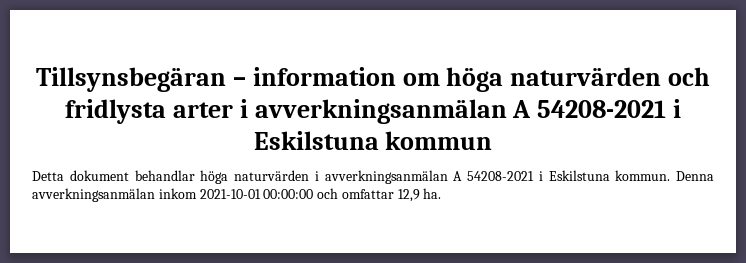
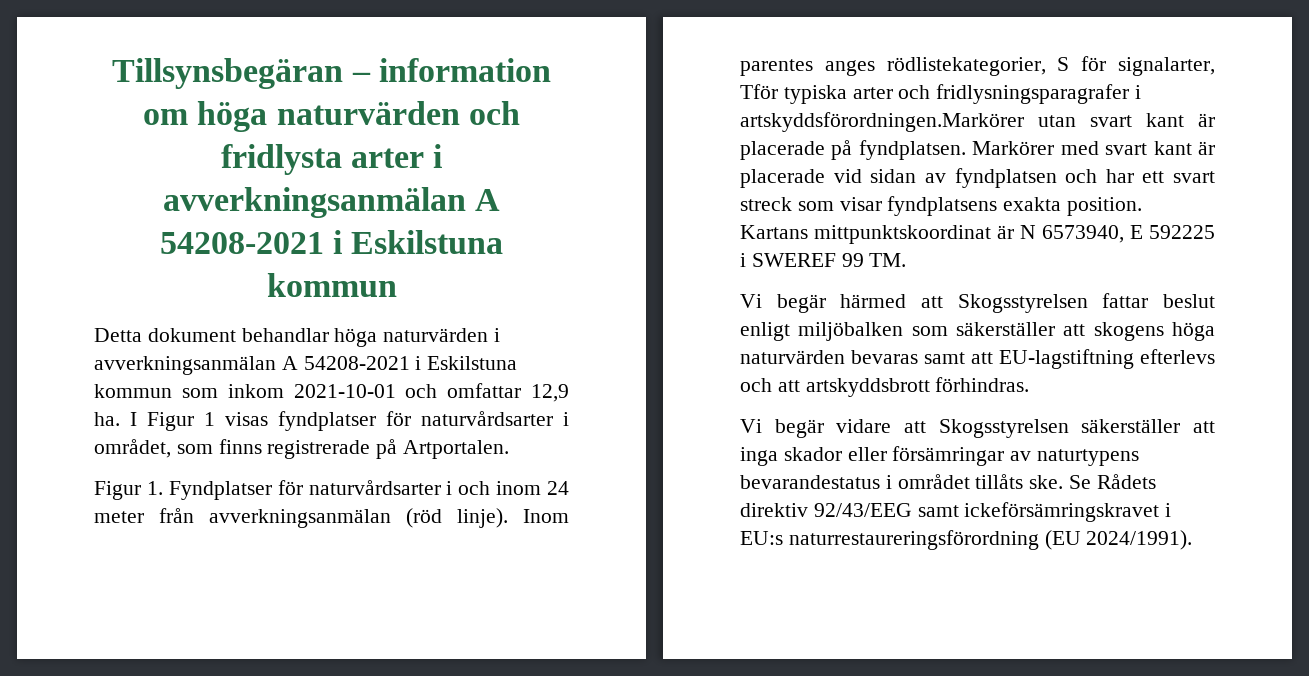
[615,170,714,181] [32,188,155,202] kommun. Denna avverkningsanmälan -> [94,384,218,398] kommun som
[263,189,314,199] 00:00:00 -> (396, 391) none
(442, 193) none -> [130,411,569,431] [94,439,510,459] [94,480,569,500] [94,508,569,528] [740,56,1215,76] [740,84,1142,104] [740,112,1215,132] [740,140,1215,160] [740,168,1215,188] [740,196,1143,216] [740,225,1215,244] [740,253,907,267] [740,293,1215,313] [740,322,1215,341] [740,349,1215,369] [740,377,1030,397] [740,419,1215,438] [740,446,1140,466] [740,474,1156,489] [740,502,1172,522] [740,530,1193,550] I Figur 1 visas fyndplatser för naturvårdsarter i området, som finns registrerade på Artportalen. // Figur 1. Fyndplatser för naturvårdsarter i och inom 24 meter från avverkningsanmälan (röd linje). Inom parentes anges rödlistekategorier, S för signalarter, Tför typiska arter och fridlysningsparagrafer i artskyddsförordningen.Markörer utan svart kant är placerade på fyndplatsen. Markörer med svart kant är placerade vid sidan av fyndplatsen och har ett svart streck som visar fyndplatsens exakta position. Kartans mittpunktskoordinat är N 6573940, E 592225 i SWEREF 99 TM. // Vi begär härmed att Skogsstyrelsen fattar beslut enligt miljöbalken som säkerställer att skogens höga naturvärden bevaras samt att EU-lagstiftning efterlevs och att artskyddsbrott förhindras. // Vi begär vidare att Skogsstyrelsen säkerställer att inga skador eller försämringar av naturtypens bevarandestatus i området tillåts ske. Se Rådets direktiv 92/43/EEG samt ickeförsämringskravet i EU:s naturrestaureringsförordning (EU 2024/1991).

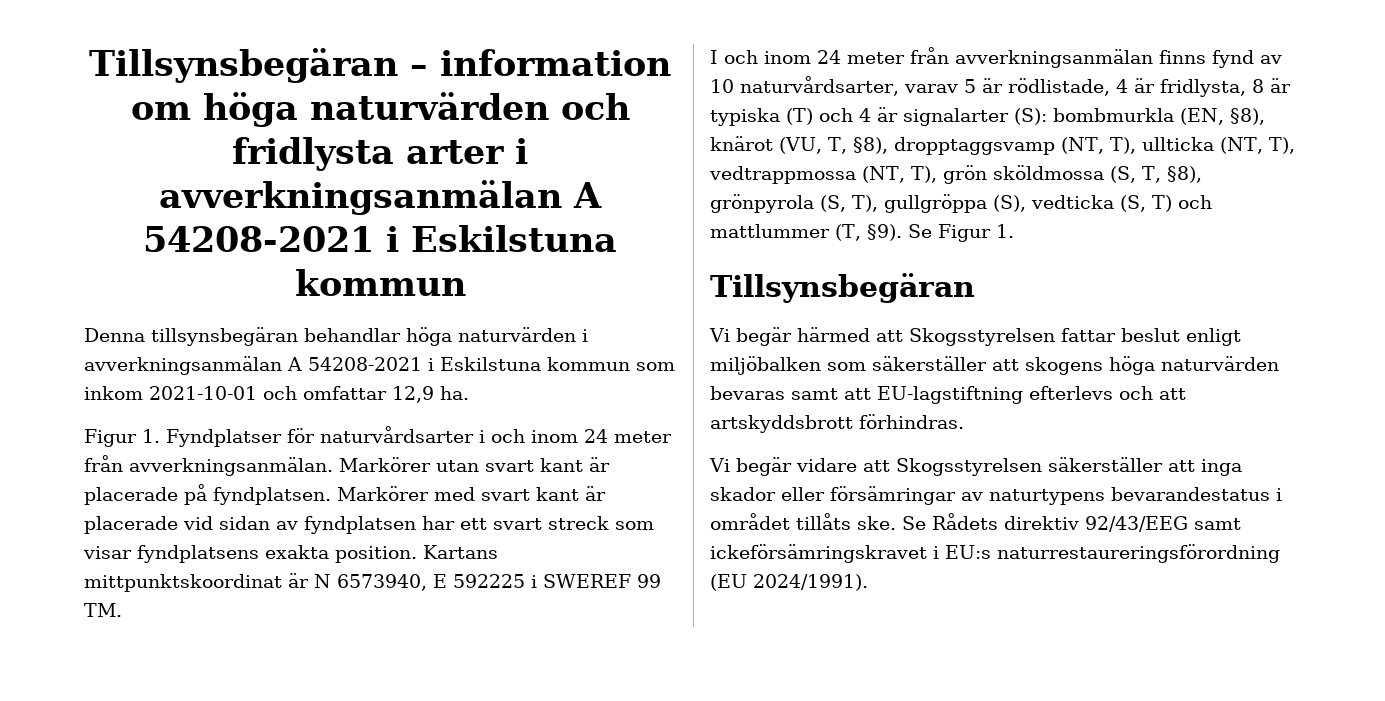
[94,328,236,342] Detta dokument -> [84,327,298,346] Denna tillsynsbegäran
[130,411,569,431] [94,439,510,459] I Figur 1 visas fyndplatser för naturvårdsarter i området, som finns registrerade på Artportalen. -> (469, 393) none
[209,508,569,528] [740,56,1215,76] [740,84,1142,104] [740,112,1024,132] avverkningsanmälan (röd linje). Inom parentes anges rödlistekategorier, S för signalarter, Tför typiska arter och fridlysningsparagrafer i artskyddsförordningen.Markörer -> [129,457,431,476] avverkningsanmälan. Markörer
[1065,169,1098,183] och -> (416, 525) none
(907, 260) none -> [710,47,1282,68] [710,76,1291,97] [710,107,1265,126] [710,136,1295,155] [709,165,1202,184] [710,194,1212,213] [710,224,1014,242] [710,273,975,303] // I och inom 24 meter från avverkningsanmälan finns fynd av 10 naturvårdsarter, varav 5 är rödlistade, 4 är fridlysta, 8 är typiska (T) och 4 är signalarter (S): bombmurkla (EN, §8), knärot (VU, T, §8), dropptaggsvamp (NT, T), ullticka (NT, T), vedtrappmossa (NT, T), grön sköldmossa (S, T, §8), grönpyrola (S, T), gullgröppa (S), vedticka (S, T) och mattlummer (T, §9). Se Figur 1. // Tillsynsbegäran

